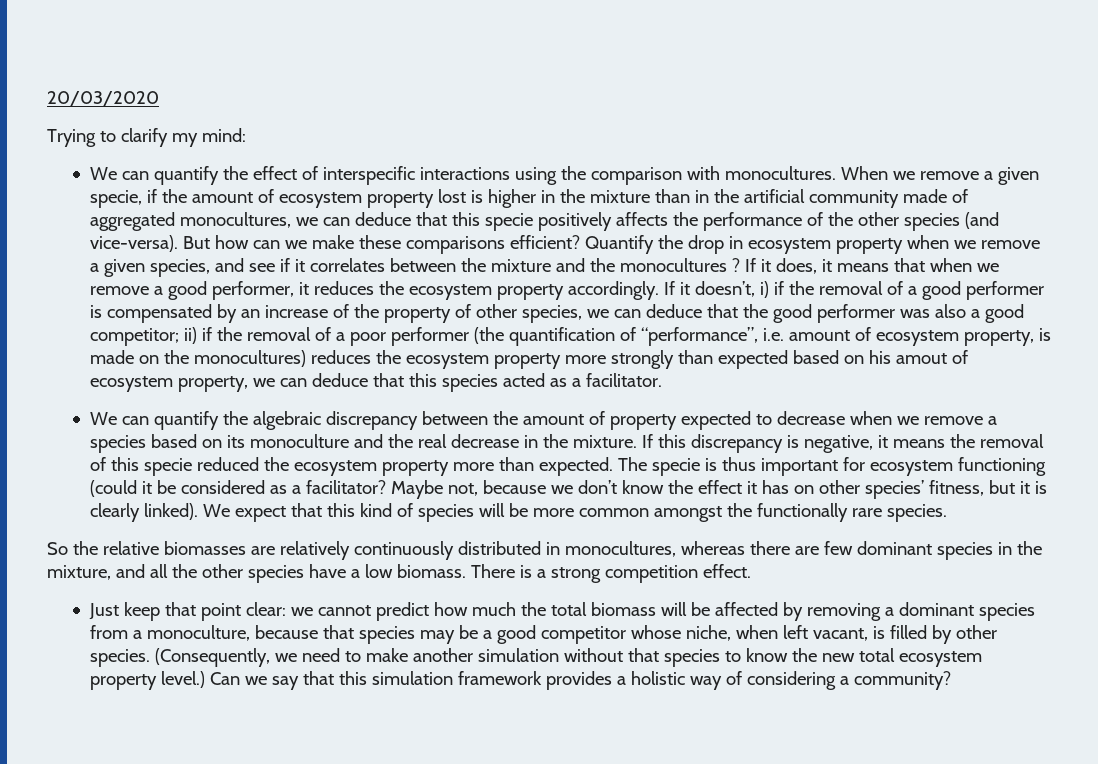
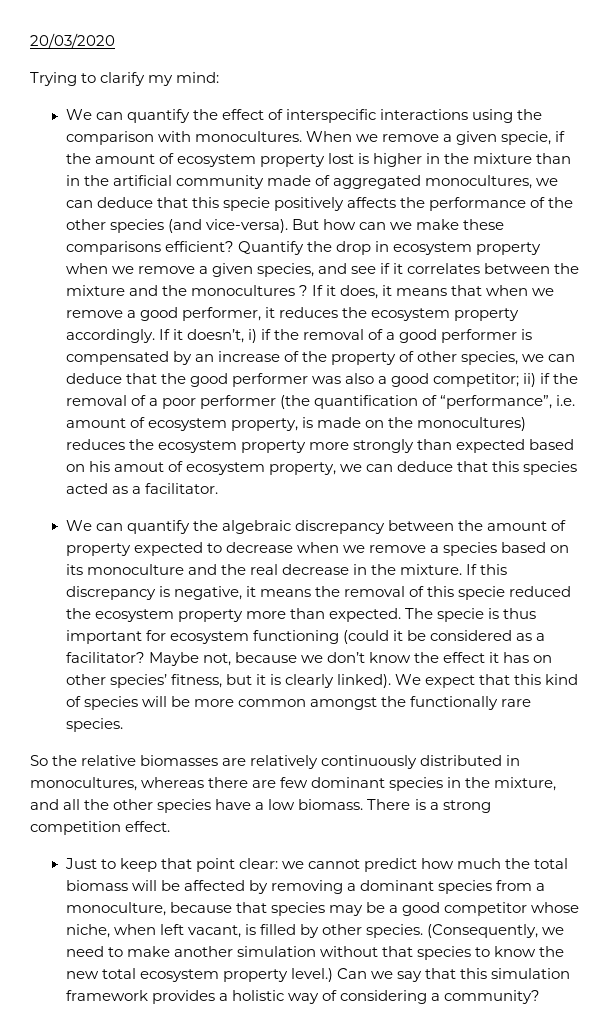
(119, 611) none -> [100,859,116,869] to

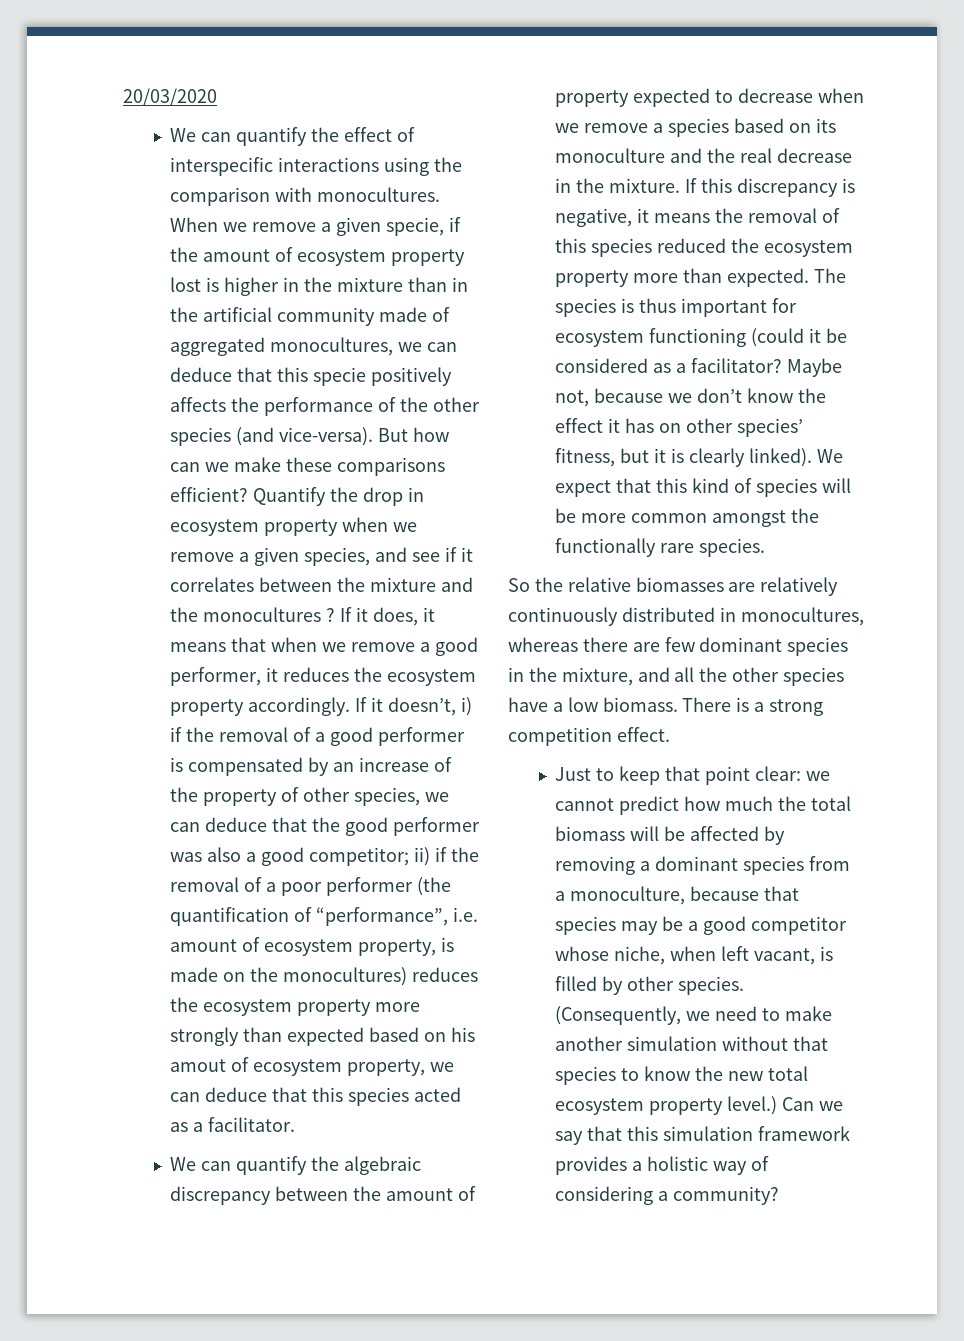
[30,72,220,86] // Trying to clarify my mind: -> (217, 97) none
[458,586,506,600] specie -> [591,238,653,257] species
[436,608,484,622] specie -> [555,298,617,317] species

